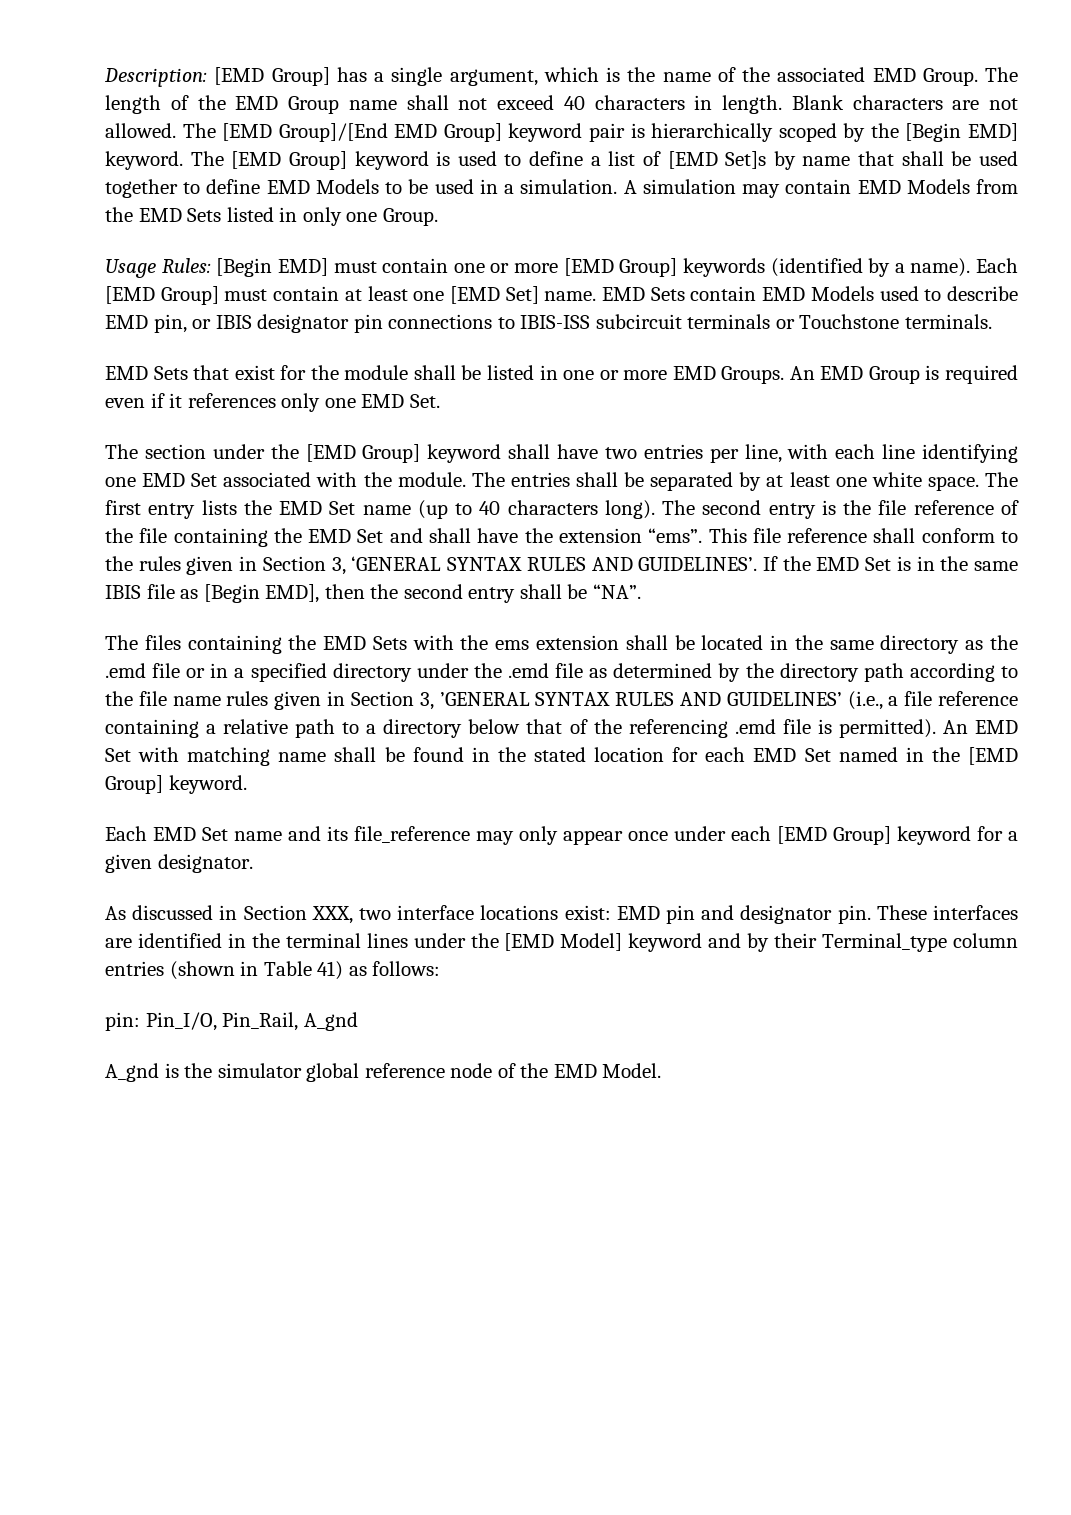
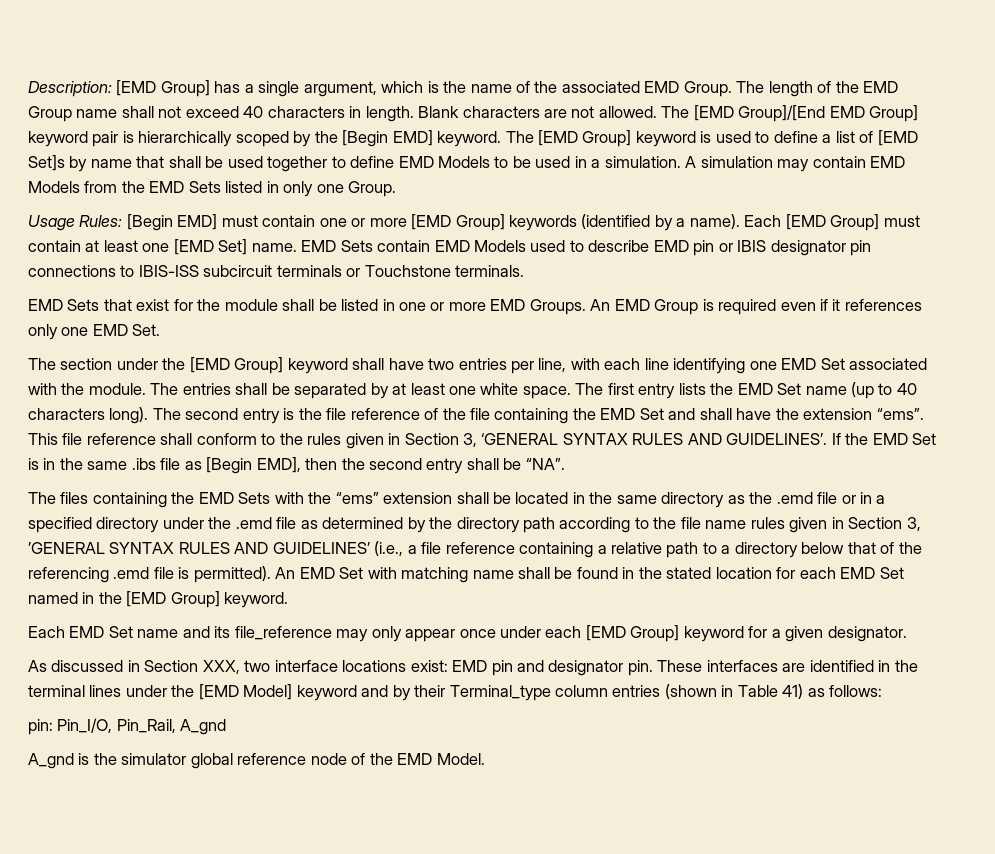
[153,314,187,333] pin, -> [693,240,715,256] pin
[105,585,141,599] IBIS -> [131,458,156,470] .ibs
[495,640,530,650] ems -> [335,492,379,504] “ems”

